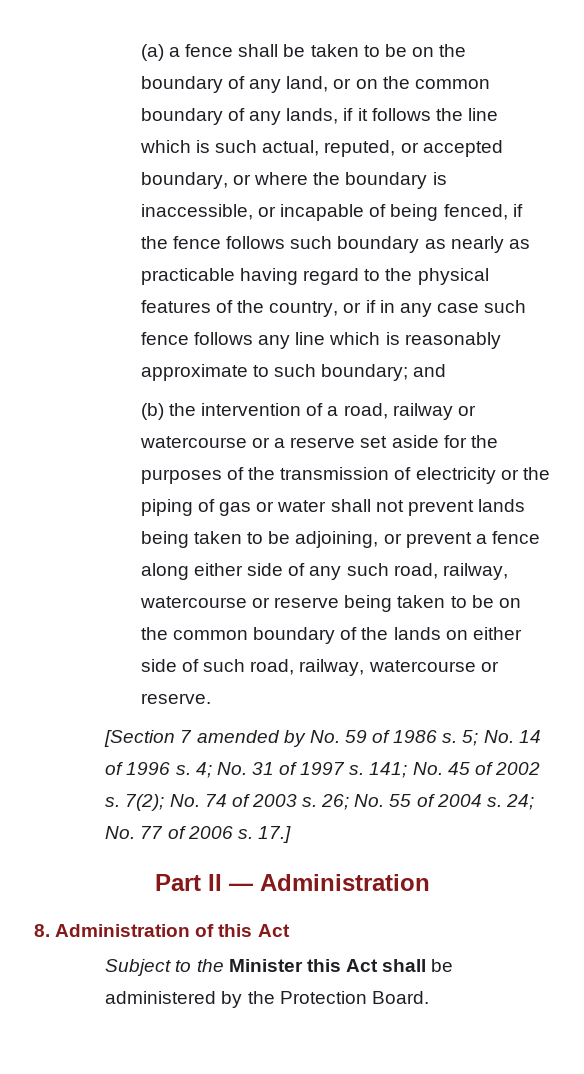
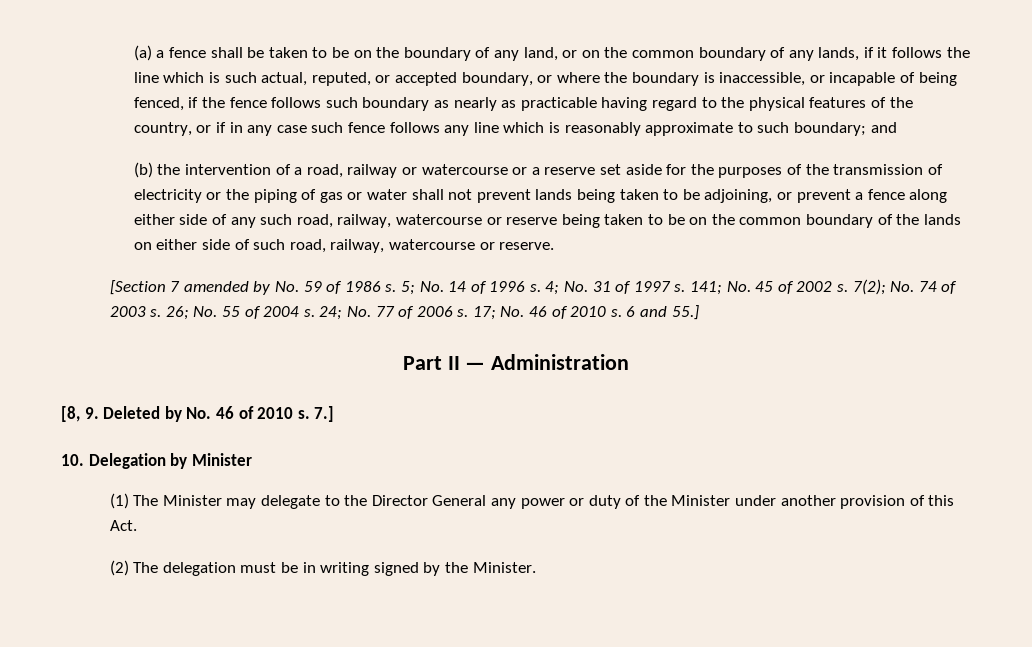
[257,826,291,843] [154,874,430,891] [34,924,290,937] [105,959,454,976] [105,991,429,1008] 17.] // Part II — Administration // 8. Administration of this Act // Subject to the Minister this Act shall be administered by the Protection Board. -> [472,305,699,320] [402,354,630,370] [61,406,335,422] [61,453,252,469] [109,493,955,509] [109,520,137,531] [109,560,536,576] 17; No. 46 of 2010 s. 6 and 55.] // Part II — Administration // [8, 9. Deleted by No. 46 of 2010 s. 7.] // 10. Delegation by Minister // (1) The Minister may delegate to the Director General any power or duty of the Minister under another provision of this Act. // (2) The delegation must be in writing signed by the Minister.

